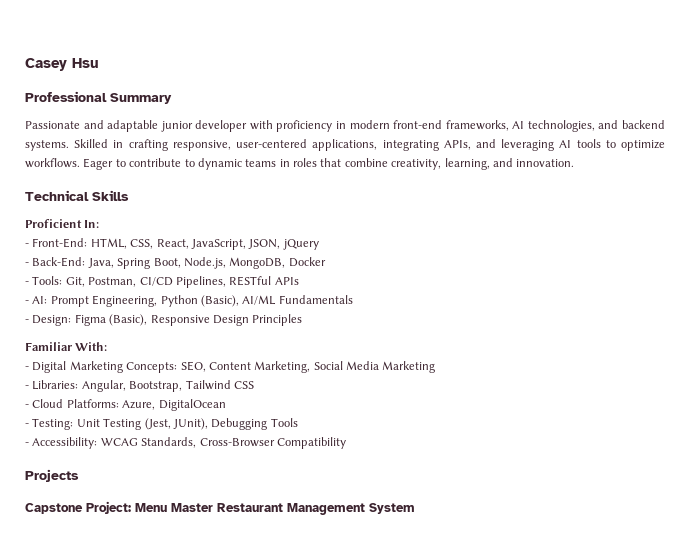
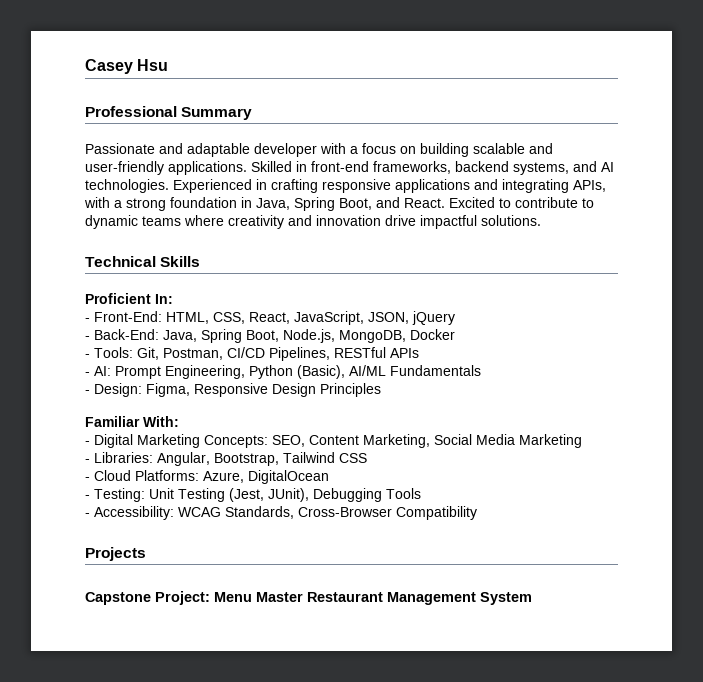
[160,121,193,132] junior -> (250, 150) none
[276,120,665,132] [25,139,665,151] [25,158,114,170] proficiency in modern front-end frameworks, AI technologies, and backend systems. Skilled in crafting responsive, user-centered applications, integrating APIs, and leveraging AI tools to optimize workflows. Eager -> [350,143,553,157] [85,161,614,175] [85,179,606,193] [84,197,495,211] a focus on building scalable and user-friendly applications. Skilled in front-end frameworks, backend systems, and AI technologies. Experienced in crafting responsive applications and integrating APIs, with a strong foundation in Java, Spring Boot, and React. Excited
[279,158,575,170] in roles that combine creativity, learning, and innovation. -> [184,215,541,229] where creativity and innovation drive impactful solutions.
[74,314,148,326] Figma (Basic), -> [146,383,190,397] Figma,

